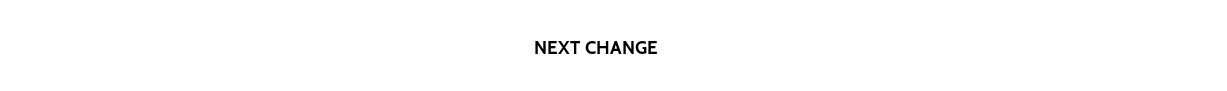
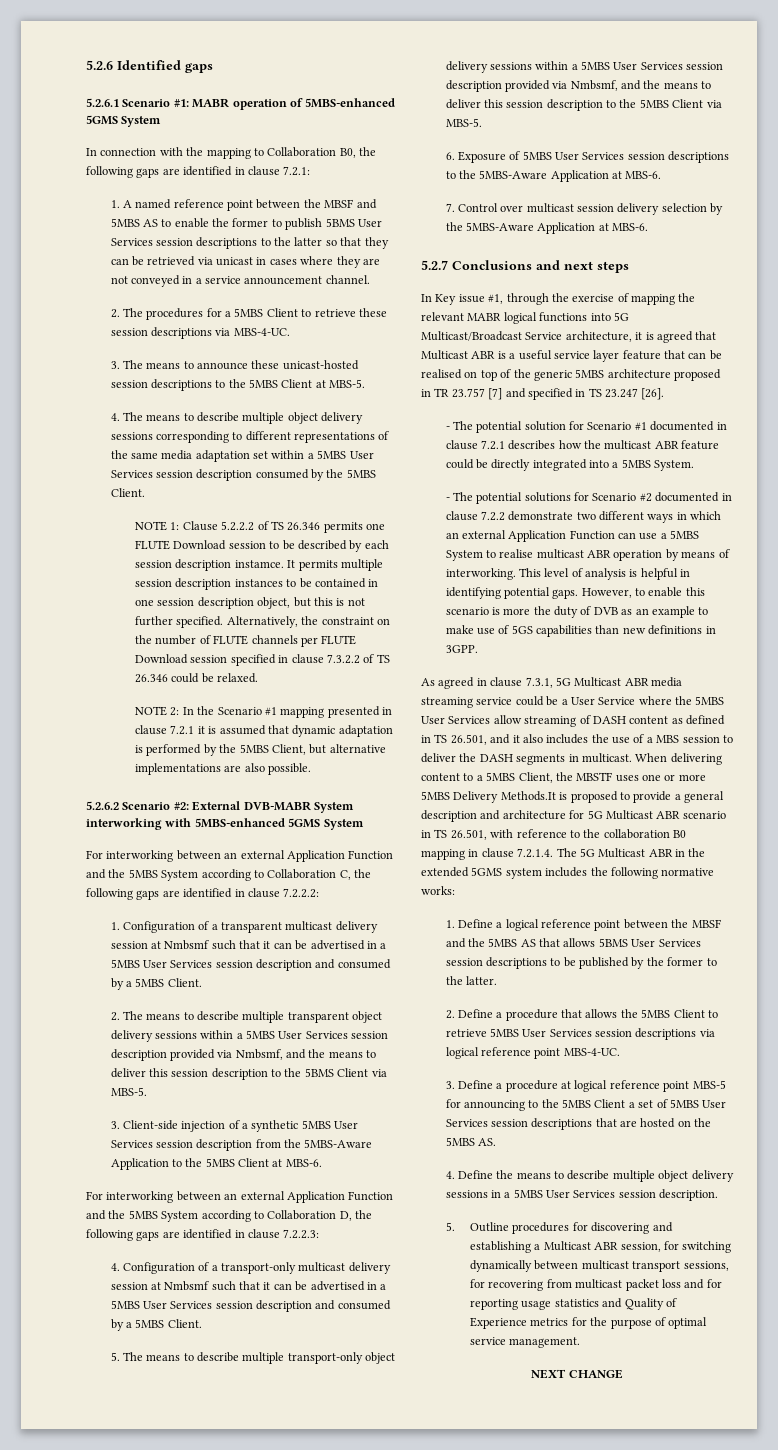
(534, 47) none -> [86,60,213,73] [86,98,396,110] [86,115,162,127] [86,147,376,159] [86,166,311,178] [110,199,377,211] [110,218,382,230] [110,237,389,249] [110,256,380,268] [110,275,370,287] [110,308,387,320] [110,327,290,339] [110,360,359,370] [110,379,366,391] [110,412,364,424] [110,431,390,443] [110,450,374,462] [110,469,376,481] [110,488,145,497] [135,521,386,533] [135,540,389,552] [135,559,383,571] [135,578,379,590] [135,597,365,609] [135,616,390,628] [135,635,357,647] [135,654,390,666] [135,673,259,683] [135,706,393,718] [135,725,393,737] [135,744,386,756] [135,763,312,775] [86,801,354,813] [86,818,364,830] [86,850,394,862] [86,869,371,881] [86,888,320,900] [110,921,378,933] [110,940,387,950] [110,959,391,971] [110,978,202,990] [110,1011,383,1023] [110,1030,389,1042] [110,1049,377,1061] [110,1068,387,1080] [110,1087,147,1096] [110,1120,359,1132] [110,1139,373,1151] [110,1158,322,1170] [86,1191,394,1203] [86,1210,372,1222] [86,1229,320,1241] [110,1262,391,1274] [110,1281,387,1291] [110,1300,391,1312] [110,1319,202,1331] [110,1352,396,1364] [445,61,724,73] [445,80,712,92] [445,99,722,111] [445,118,482,127] [445,151,730,163] [445,170,662,182] [445,203,724,215] [445,222,649,234] [421,260,629,273] [421,293,696,305] [421,312,629,324] [421,331,717,343] [421,350,722,362] [421,369,721,381] [421,388,665,400] [445,421,727,433] [445,440,720,450] [445,459,695,471] [445,492,732,504] [445,511,722,523] [445,530,700,542] [445,549,730,561] [445,568,691,580] [445,587,705,599] [445,606,709,618] [445,625,716,637] [445,645,478,653] [421,677,682,689] [421,696,725,708] [421,715,725,727] [421,734,733,745] [421,753,722,765] [421,772,706,783] [421,791,724,803] [421,810,726,822] [421,829,686,840] [421,848,706,860] [421,867,715,879] [421,886,455,895] [445,919,721,931] [445,938,701,948] [445,957,717,969] [445,976,497,985] [445,1009,718,1021] [445,1028,715,1040] [445,1047,620,1059] [445,1080,726,1092] [445,1099,727,1111] [445,1118,712,1130] [445,1137,496,1146] [445,1170,734,1182] [445,1189,719,1201] [445,1222,673,1234] [470,1241,732,1253] [470,1260,729,1272] [470,1279,722,1291] [470,1298,677,1310] [470,1317,708,1329] [470,1337,581,1348] 5.2.6 Identified gaps // 5.2.6.1 Scenario #1: MABR operation of 5MBS-enhanced 5GMS System // In connection with the mapping to Collaboration B0, the following gaps are identified in clause 7.2.1: // 1. A named reference point between the MBSF and 5MBS AS to enable the former to publish 5BMS User Services session descriptions to the latter so that they can be retrieved via unicast in cases where they are not conveyed in a service announcement channel. // 2. The procedures for a 5MBS Client to retrieve these session descriptions via MBS-4-UC. // 3. The means to announce these unicast-hosted session descriptions to the 5MBS Client at MBS-5. // 4. The means to describe multiple object delivery sessions corresponding to different representations of the same media adaptation set within a 5MBS User Services session description consumed by the 5MBS Client. // NOTE 1: Clause 5.2.2.2 of TS 26.346 permits one FLUTE Download session to be described by each session description instamce. It permits multiple session description instances to be contained in one session description object, but this is not further specified. Alternatively, the constraint on the number of FLUTE channels per FLUTE Download session specified in clause 7.3.2.2 of TS 26.346 could be relaxed. // NOTE 2: In the Scenario #1 mapping presented in clause 7.2.1 it is assumed that dynamic adaptation is performed by the 5MBS Client, but alternative implementations are also possible. // 5.2.6.2 Scenario #2: External DVB-MABR System interworking with 5MBS-enhanced 5GMS System // For interworking between an external Application Function and the 5MBS System according to Collaboration C, the following gaps are identified in clause 7.2.2.2: // 1. Configuration of a transparent multicast delivery session at Nmbsmf such that it can be advertised in a 5MBS User Services session description and consumed by a 5MBS Client. // 2. The means to describe multiple transparent object delivery sessions within a 5MBS User Services session description provided via Nmbsmf, and the means to deliver this session description to the 5BMS Client via MBS-5. // 3. Client-side injection of a synthetic 5MBS User Services session description from the 5MBS-Aware Application to the 5MBS Client at MBS-6. // For interworking between an external Application Function and the 5MBS System according to Collaboration D, the following gaps are identified in clause 7.2.2.3: // 4. Configuration of a transport-only multicast delivery session at Nmbsmf such that it can be advertised in a 5MBS User Services session description and consumed by a 5MBS Client. // 5. The means to describe multiple transport-only object delivery sessions within a 5MBS User Services session description provided via Nmbsmf, and the means to deliver this session description to the 5MBS Client via MBS-5. // 6. Exposure of 5MBS User Services session descriptions to the 5MBS-Aware Application at MBS-6. // 7. Control over multicast session delivery selection by the 5MBS-Aware Application at MBS-6. // 5.2.7 Conclusions and next steps // In Key issue #1, through the exercise of mapping the relevant MABR logical functions into 5G Multicast/Broadcast Service architecture, it is agreed that Multicast ABR is a useful service layer feature that can be realised on top of the generic 5MBS architecture proposed in TR 23.757 [7] and specified in TS 23.247 [26]. // - The potential solution for Scenario #1 documented in clause 7.2.1 describes how the multicast ABR feature could be directly integrated into a 5MBS System. // - The potential solutions for Scenario #2 documented in clause 7.2.2 demonstrate two different ways in which an external Application Function can use a 5MBS System to realise multicast ABR operation by means of interworking. This level of analysis is helpful in identifying potential gaps. However, to enable this scenario is more the duty of DVB as an example to make use of 5GS capabilities than new definitions in 3GPP. // As agreed in clause 7.3.1, 5G Multicast ABR media streaming service could be a User Service where the 5MBS User Services allow streaming of DASH content as defined in TS 26.501, and it also includes the use of a MBS session to deliver the DASH segments in multicast. When delivering content to a 5MBS Client, the MBSTF uses one or more 5MBS Delivery Methods.It is proposed to provide a general description and architecture for 5G Multicast ABR scenario in TS 26.501, with reference to the collaboration B0 mapping in clause 7.2.1.4. The 5G Multicast ABR in the extended 5GMS system includes the following normative works: // 1. Define a logical reference point between the MBSF and the 5MBS AS that allows 5BMS User Services session descriptions to be published by the former to the latter. // 2. Define a procedure that allows the 5MBS Client to retrieve 5MBS User Services session descriptions via logical reference point MBS-4-UC. // 3. Define a procedure at logical reference point MBS-5 for announcing to the 5MBS Client a set of 5MBS User Services session descriptions that are hosted on the 5MBS AS. // 4. Define the means to describe multiple object delivery sessions in a 5MBS User Services session description. // 5. Outline procedures for discovering and establishing a Multicast ABR session, for switching dynamically between multicast transport sessions, for recovering from multicast packet loss and for reporting usage statistics and Quality of Experience metrics for the purpose of optimal service management. //

